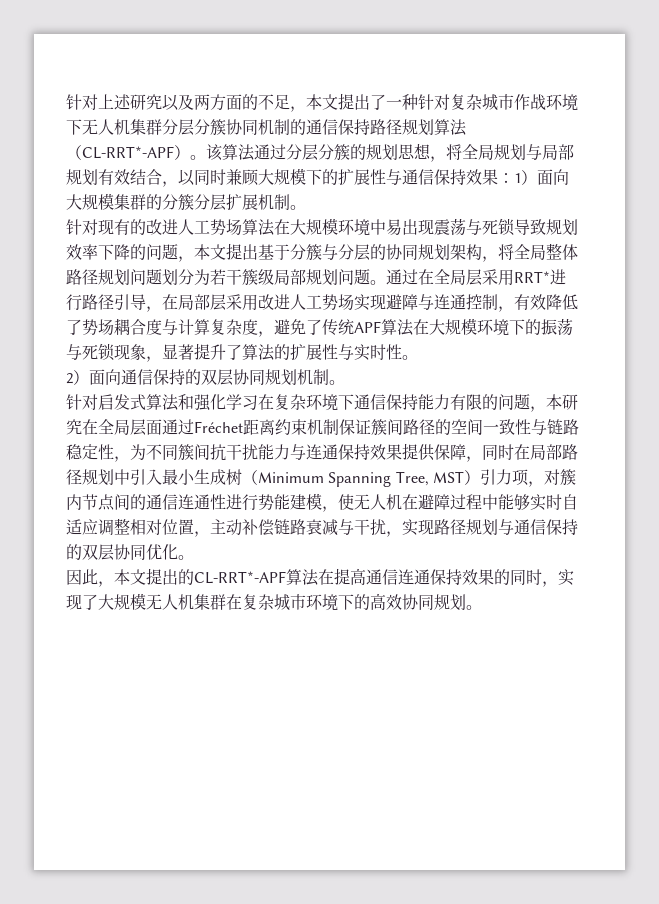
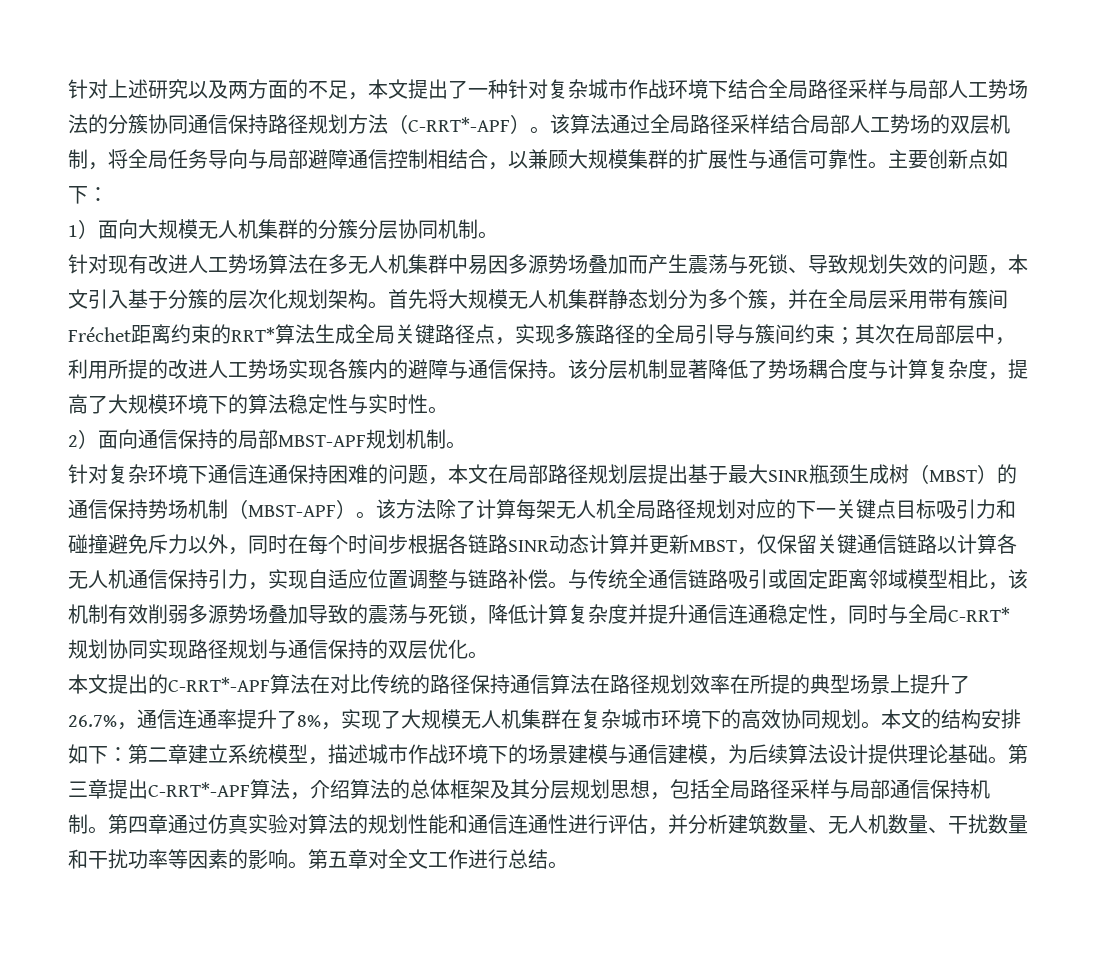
[82,119,194,136] 无人机集群分层 -> [728,79,1028,99] [68,114,108,134] 结合全局路径采样与局部人工势场法的
[258,119,306,135] 机制的 -> (188, 124) none
[434,119,467,136] [66,145,174,160] 算法（CL-RRT*-APF -> [348,114,510,134] 方法（C-RRT*-APF
[286,143,574,162] [66,169,130,186] 分层分簇的规划思想，将全局规划与局部规划有效 -> [650,114,1010,134] [68,149,448,170] 全局路径采样结合局部人工势场的双层机制，将全局任务导向与局部避障通信控制相
[194,169,226,185] 同时 -> (528, 160) none
[306,169,322,185] 下 -> [628,149,668,169] 集群
[434,169,514,185] 保持效果： -> [808,149,1008,169] [68,186,108,204] 可靠性。主要创新点如下： //
(114, 201) none -> [198,219,258,239] 无人机
[226,194,258,210] 扩展 -> [398,219,438,239] 协同
[130,219,146,235] 的 -> (148, 264) none
[290,218,515,236] 大规模环境中易出现震荡与死锁 -> [328,254,808,275] 多无人机集群中易因多源势场叠加而产生震荡与死锁、
[66,243,258,262] 效率下降的问题，本文提出 -> [888,254,1028,275] [68,289,128,309] 失效的问题，本文引入
[322,243,578,262] [66,269,566,286] [66,294,546,312] 与分层的协同规划架构，将全局整体路径规划问题划分为若干簇级局部规划问题。通过在全局层采用RRT*进行路径引导，在局部层采用改进人工势场实现避障与连通控制，有效 -> [208,289,1008,310] [68,324,1015,345] [68,359,708,379] 的层次化规划架构。首先将大规模无人机集群静态划分为多个簇，并在全局层采用带有簇间Fréchet距离约束的RRT*算法生成全局关键路径点，实现多簇路径的全局引导与簇间约束；其次在局部层中，利用所提的改进人工势场实现各簇内的避障与通信保持。该分层机制显著
[274,318,573,336] [66,343,322,362] 避免了传统APF算法在大规模环境下的振荡与死锁现象，显著提升了算法的扩展 -> [1008,359,1028,379] [68,394,328,414] 提高了大规模环境下的算法稳定
[201,369,265,386] 双层协同 -> [238,429,366,449] 局部MBST-APF
[98,394,578,412] [66,419,579,436] [66,443,578,462] [66,469,576,487] [66,493,578,512] [66,518,402,537] 启发式算法和强化学习在复杂环境下通信保持能力有限的问题，本研究在全局层面通过Fréchet距离约束机制保证簇间路径的空间一致性与链路稳定性，为不同簇间抗干扰能力与连通保持效果提供保障，同时在局部路径规划中引入最小生成树（Minimum Spanning Tree, MST）引力项，对簇内节点间的通信连通性进行势能建模，使无人机在避障过程中能够实时自适应调整相对位置，主动补偿链路衰减与干扰， -> [108,464,1017,485] [68,499,1016,520] [68,534,1017,555] [68,569,1028,590] [68,604,1010,625] [68,639,148,659] 复杂环境下通信连通保持困难的问题，本文在局部路径规划层提出基于最大SINR瓶颈生成树（MBST）的通信保持势场机制（MBST-APF）。该方法除了计算每架无人机全局路径规划对应的下一关键点目标吸引力和碰撞避免斥力以外，同时在每个时间步根据各链路SINR动态计算并更新MBST，仅保留关键通信链路以计算各无人机通信保持引力，实现自适应位置调整与链路补偿。与传统全通信链路吸引或固定距离邻域模型相比，该机制有效削弱多源势场叠加导致的震荡与死锁，降低计算复杂度并提升通信连通稳定性，同时与全局C-RRT*规划协同
[114,544,146,560] 协同 -> (428, 649) none
[66,569,114,587] 因此， -> (488, 655) none
[194,568,542,586] CL-RRT*-APF算法在提高通信连通保持效果的同时 -> [168,674,970,694] [68,709,321,730] C-RRT*-APF算法在对比传统的路径保持通信算法在路径规划效率在所提的典型场景上提升了26.7%，通信连通率提升了8%
(482, 607) none -> [881,709,1021,729] [68,744,1028,765] [68,779,990,800] [68,814,1028,835] [68,849,568,869] 本文的结构安排如下：第二章建立系统模型，描述城市作战环境下的场景建模与通信建模，为后续算法设计提供理论基础。第三章提出C-RRT*-APF算法，介绍算法的总体框架及其分层规划思想，包括全局路径采样与局部通信保持机制。第四章通过仿真实验对算法的规划性能和通信连通性进行评估，并分析建筑数量、无人机数量、干扰数量和干扰功率等因素的影响。第五章对全文工作进行总结。

